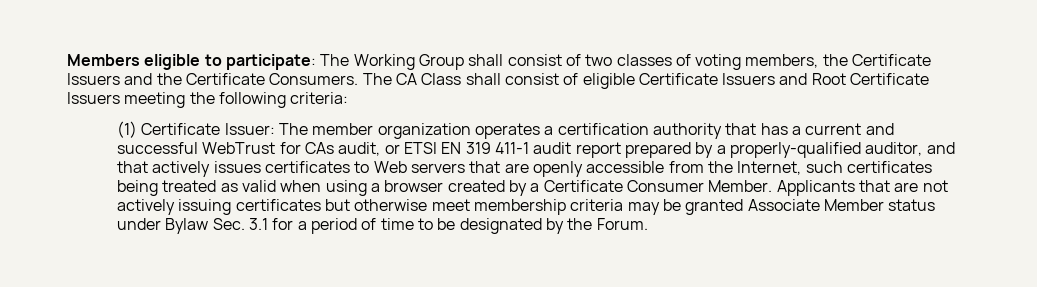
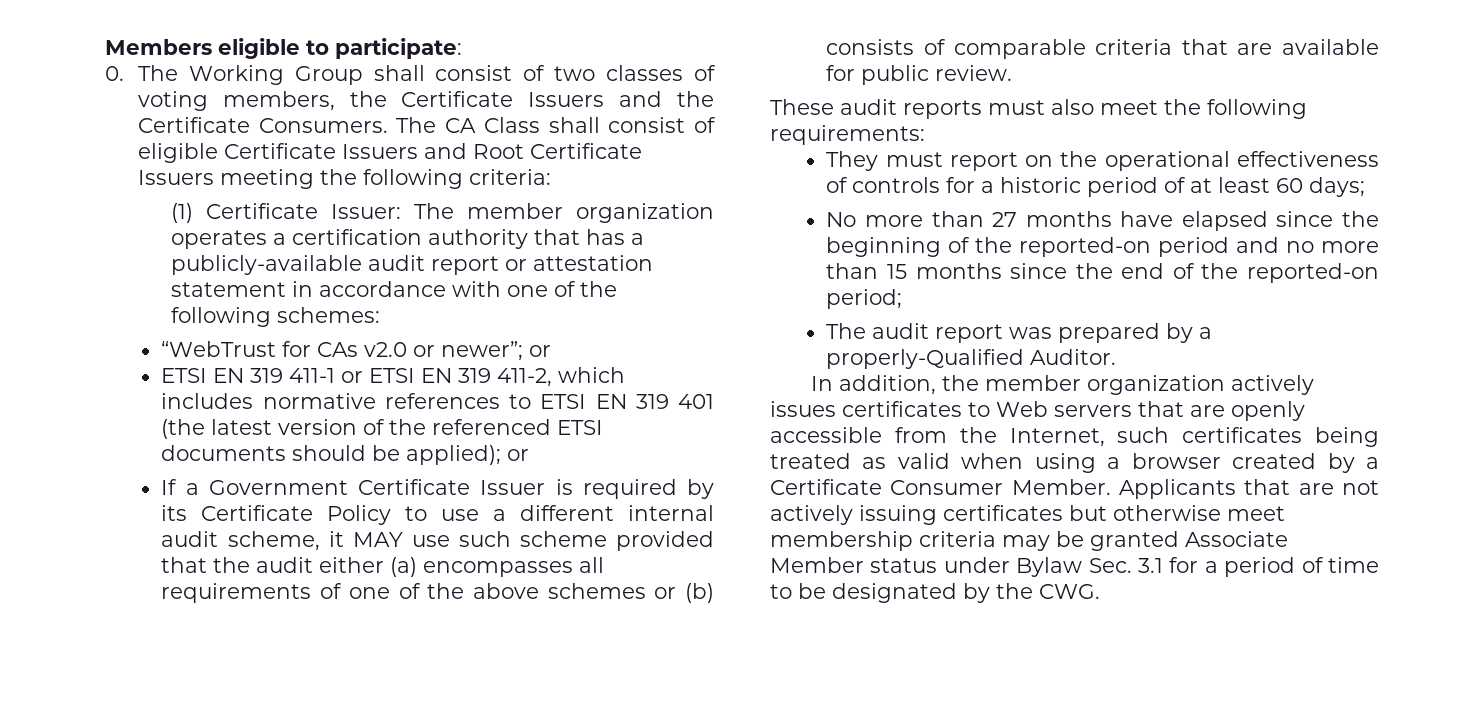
(316, 62) none -> [105,66,124,81] // 0.
[805,123,894,135] [117,142,621,158] current and successful WebTrust for CAs audit, or ETSI EN 319 411-1 audit report -> [170,255,653,275] [170,281,617,297] [170,307,380,327] [161,341,552,361] [161,367,626,387] [161,393,714,409] [161,419,604,439] [161,445,530,465] [161,479,714,499] [161,505,714,525] [161,531,715,551] [161,557,605,577] [161,583,714,603] [826,39,1379,59] [826,65,1013,85] [770,99,1307,119] [770,125,925,145] [826,151,1379,171] [826,177,1366,197] [826,211,1379,231] [826,237,1379,257] [826,263,1379,283] [826,289,903,309] [826,323,1053,343] publicly-available audit report or attestation statement in accordance with one of the following schemes: // “WebTrust for CAs v2.0 or newer”; or // ETSI EN 319 411-1 or ETSI EN 319 411-2, which includes normative references to ETSI EN 319 401 (the latest version of the referenced ETSI documents should be applied); or // If a Government Certificate Issuer is required by its Certificate Policy to use a different internal audit scheme, it MAY use such scheme provided that the audit either (a) encompasses all requirements of one of the above schemes or (b) consists of comparable criteria that are available for public review. // These audit reports must also meet the following requirements: // They must report on the operational effectiveness of controls for a historic period of at least 60 days; // No more than 27 months have elapsed since the beginning of the reported-on period and no more than 15 months since the end of the reported-on period; // The audit report was
[729,142,955,158] [117,161,149,173] properly-qualified auditor, and that -> [826,349,1117,369] [810,375,1225,395] properly-Qualified Auditor. // In addition, the member organization
[596,218,648,230] Forum. -> [1039,584,1100,599] CWG.

